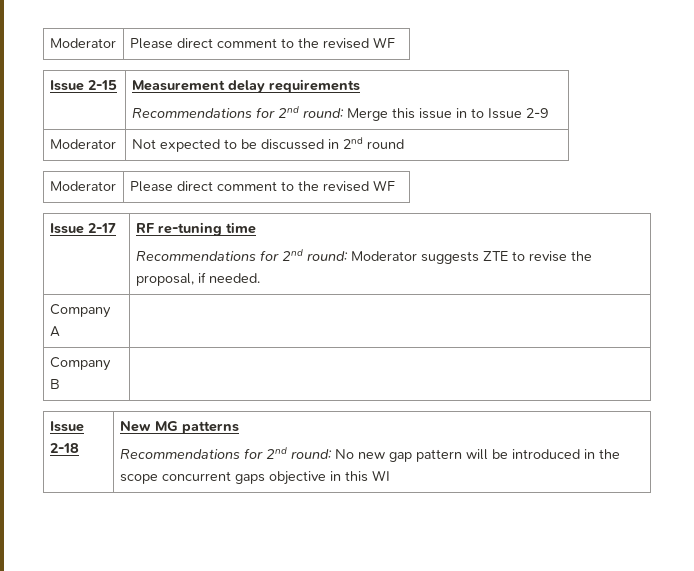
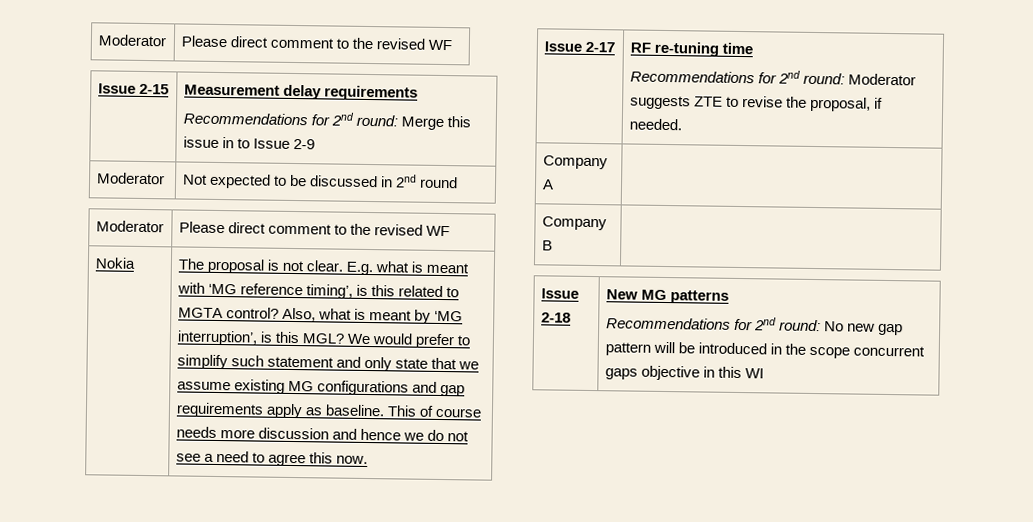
(395, 185) none -> [94,257,136,269] [177,258,470,276] [176,282,460,299] [177,307,464,324] [176,330,471,349] [176,354,480,372] [176,379,466,397] [175,402,483,419] [175,426,470,442] [175,450,369,467] // Nokia | The proposal is not clear. E.g. what is meant with ‘MG reference timing’, is this related to MGTA control? Also, what is meant by ‘MG interruption’, is this MGL? We would prefer to simplify such statement and only state that we assume existing MG configurations and gap requirements apply as baseline. This of course needs more discussion and hence we do not see a need to agree this now.

